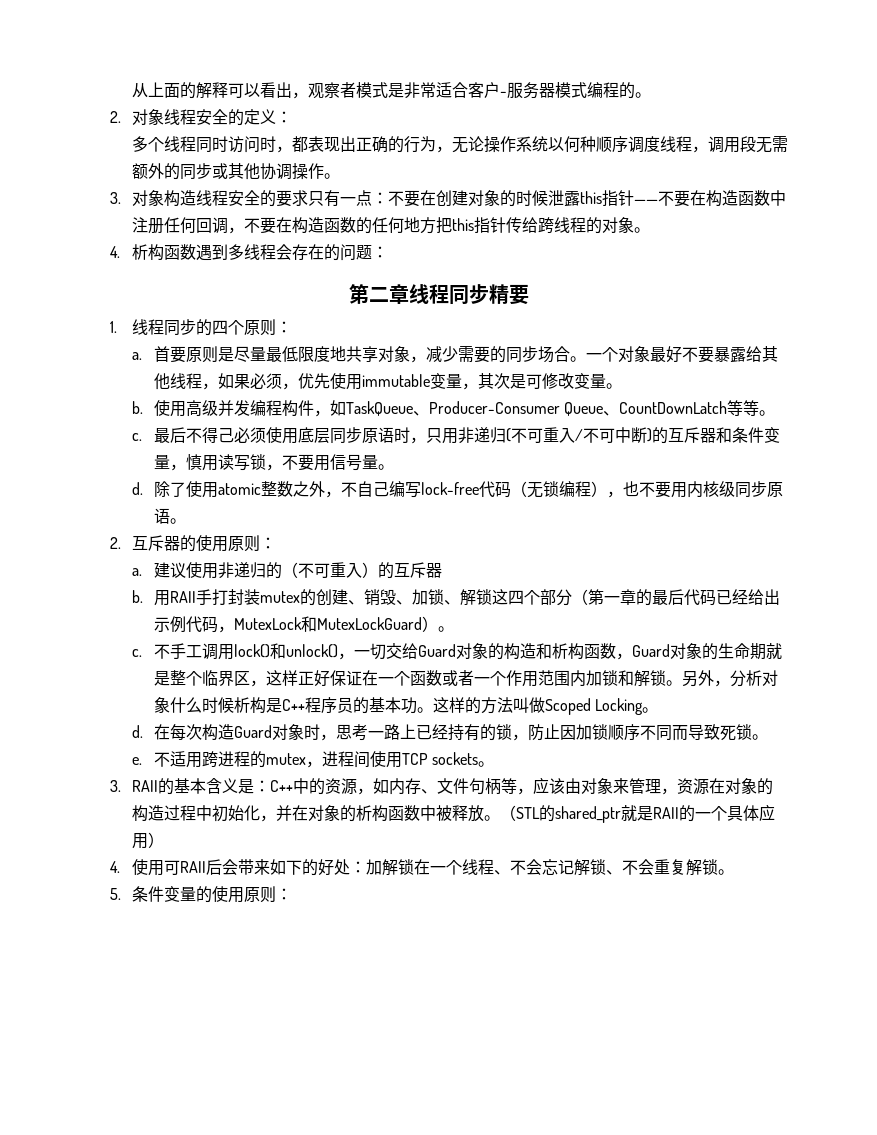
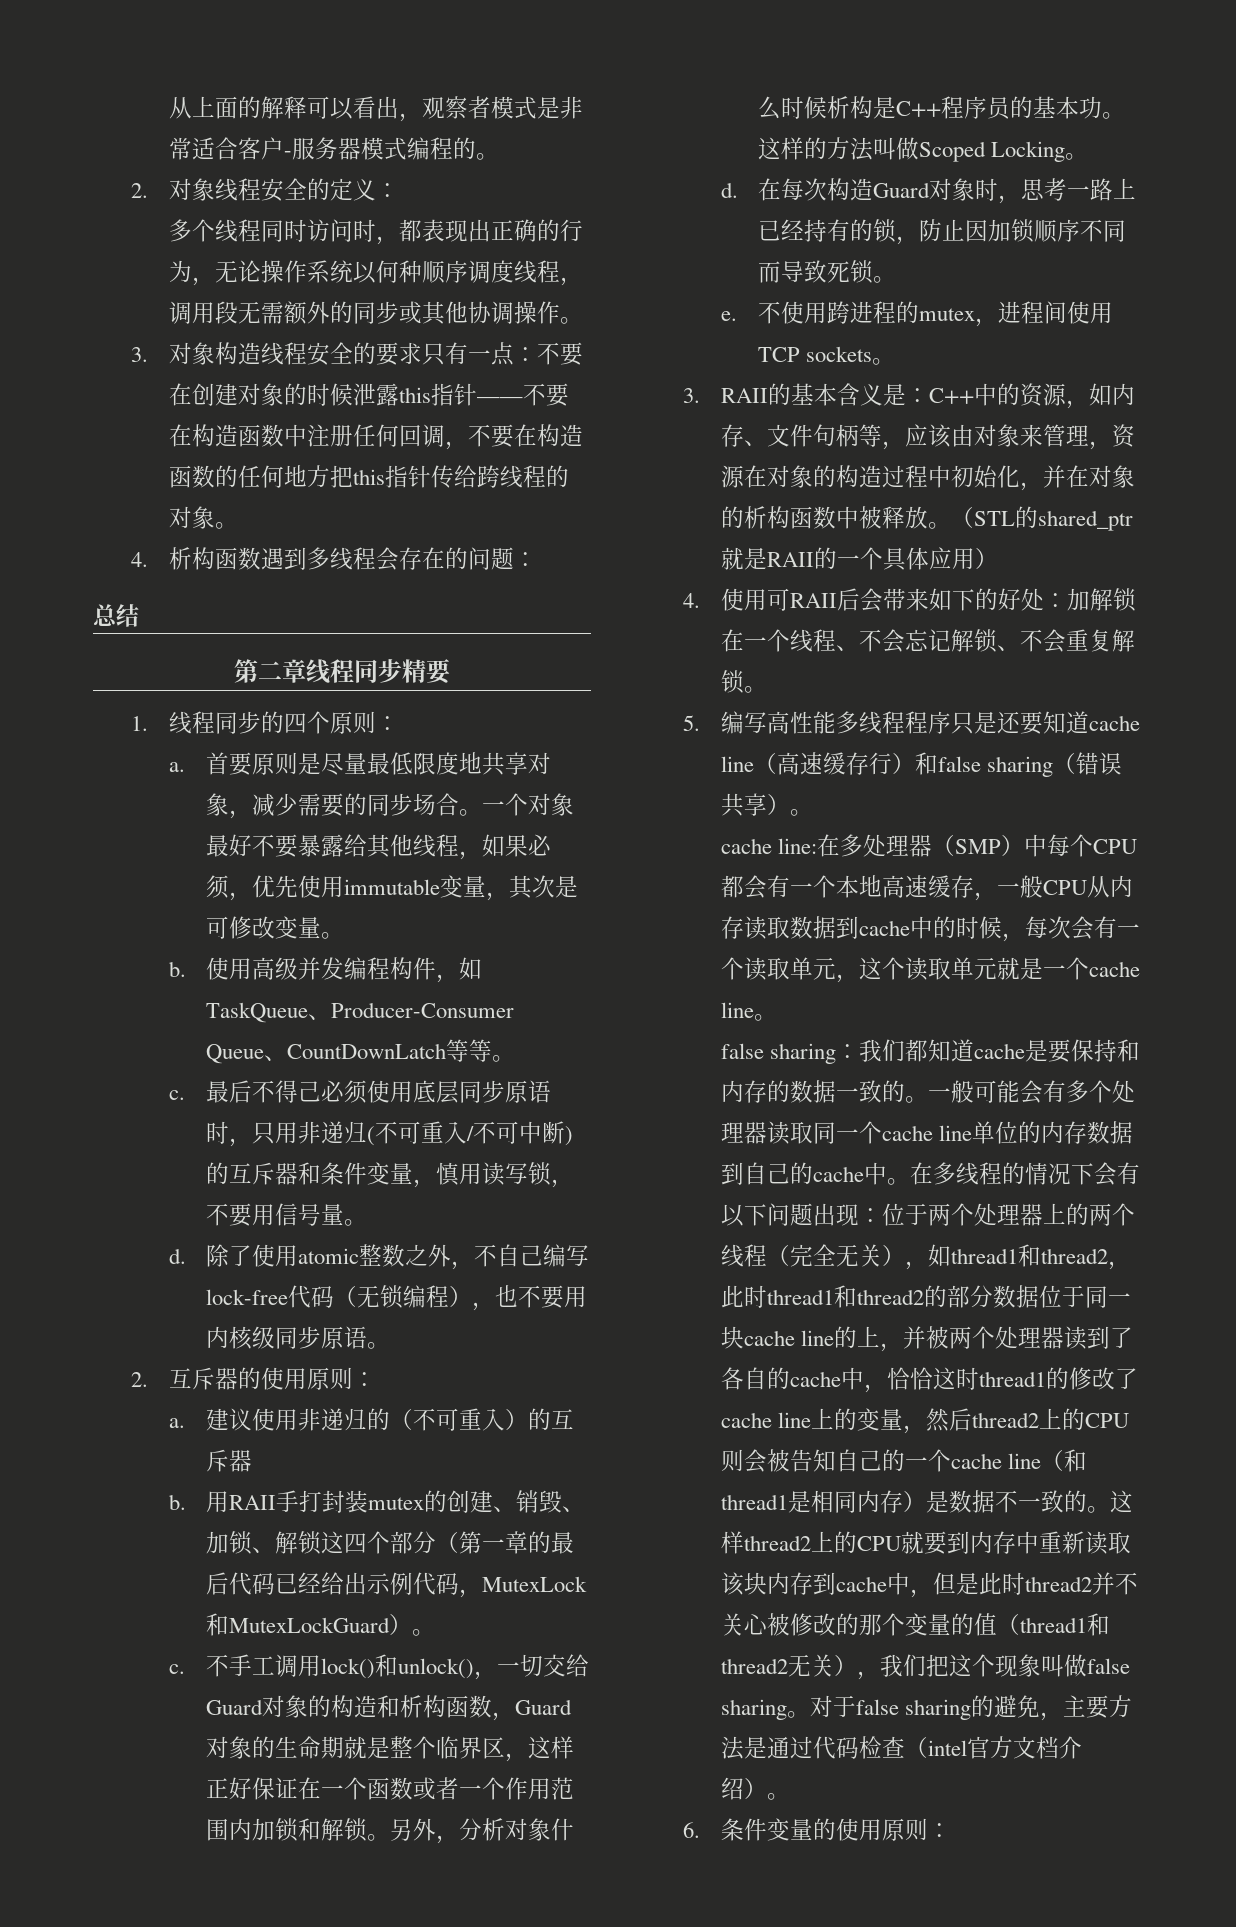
(389, 252) none -> [93,604,139,627] // 总结
[170,751,187,767] 适 -> [781,301,805,324] 使
(122, 894) none -> [720,711,1140,735] [720,752,1122,777] [720,793,813,817] [720,834,1137,857] [720,875,1133,901] [720,916,1140,942] [720,957,1140,983] [720,1002,777,1021] [720,1039,1140,1064] [720,1080,1135,1104] [720,1121,1133,1145] [720,1162,1140,1186] [720,1203,1135,1227] [720,1244,1131,1270] [720,1285,1131,1308] [720,1326,1133,1352] [720,1367,1138,1393] [720,1408,1129,1434] [720,1449,1087,1473] [720,1490,1133,1513] [720,1531,1131,1555] [720,1572,1138,1598] [720,1613,1110,1636] [720,1654,1130,1680] [720,1695,1132,1721] [720,1736,1082,1760] [720,1777,790,1800] [682,1822,700,1838] 编写高性能多线程程序只是还要知道cache line（高速缓存行）和false sharing（错误共享）。 // cache line:在多处理器（SMP）中每个CPU都会有一个本地高速缓存，一般CPU从内存读取数据到cache中的时候，每次会有一个读取单元，这个读取单元就是一个cache line。 // false sharing：我们都知道cache是要保持和内存的数据一致的。一般可能会有多个处理器读取同一个cache line单位的内存数据到自己的cache中。在多线程的情况下会有以下问题出现：位于两个处理器上的两个线程（完全无关），如thread1和thread2，此时thread1和thread2的部分数据位于同一块cache line的上，并被两个处理器读到了各自的cache中，恰恰这时thread1的修改了cache line上的变量，然后thread2上的CPU则会被告知自己的一个cache line（和thread1是相同内存）是数据不一致的。这样thread2上的CPU就要到内存中重新读取该块内存到cache中，但是此时thread2并不关心被修改的那个变量的值（thread1和thread2无关），我们把这个现象叫做false sharing。对于false sharing的避免，主要方法是通过代码检查（intel官方文档介绍）。 // 6.

